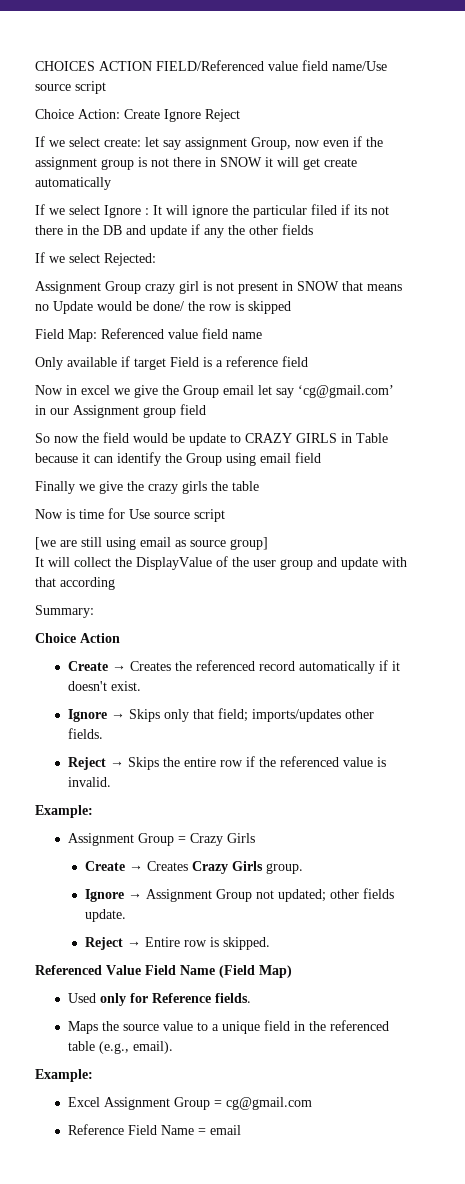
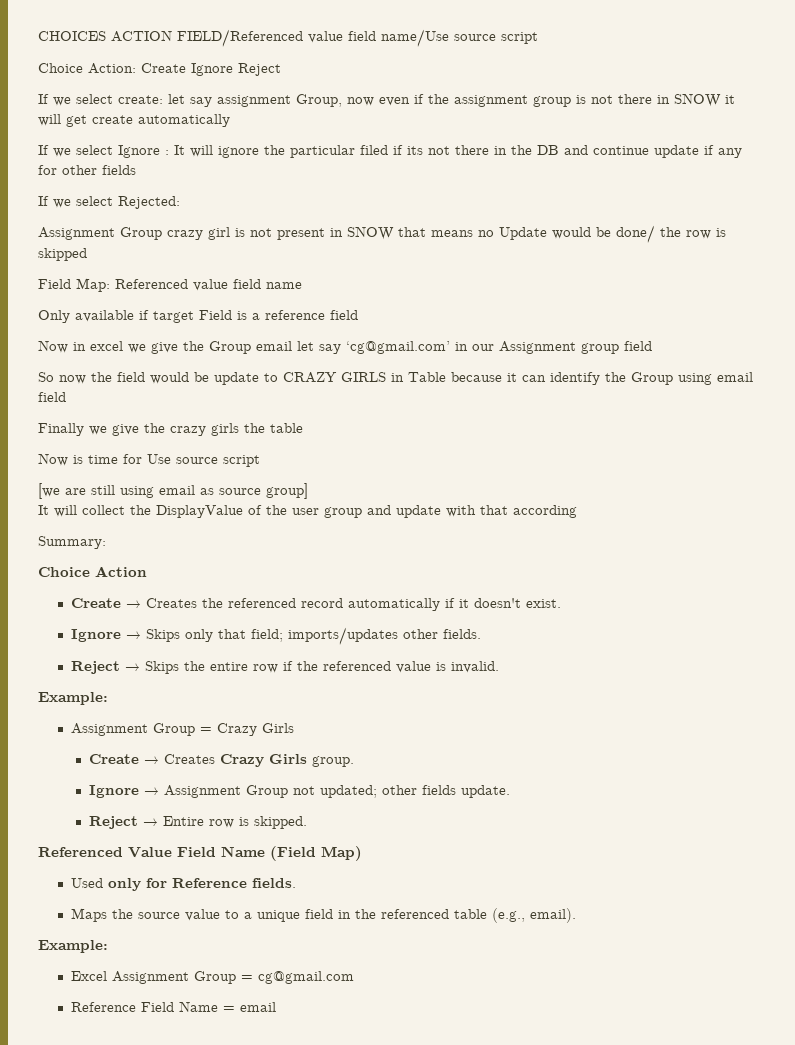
(146, 230) none -> [593,146,649,155] continue
[228,225,245,235] the -> [38,165,57,175] for

